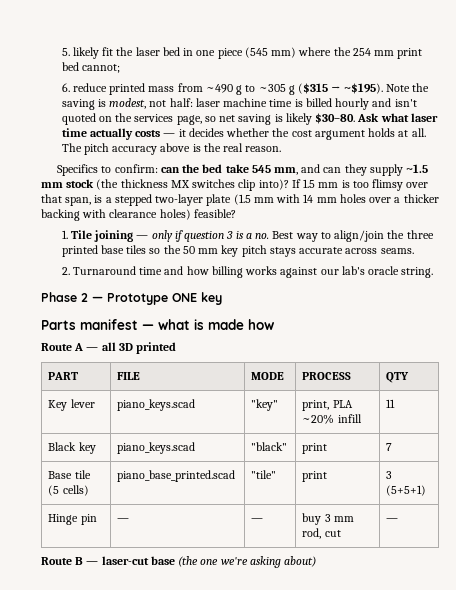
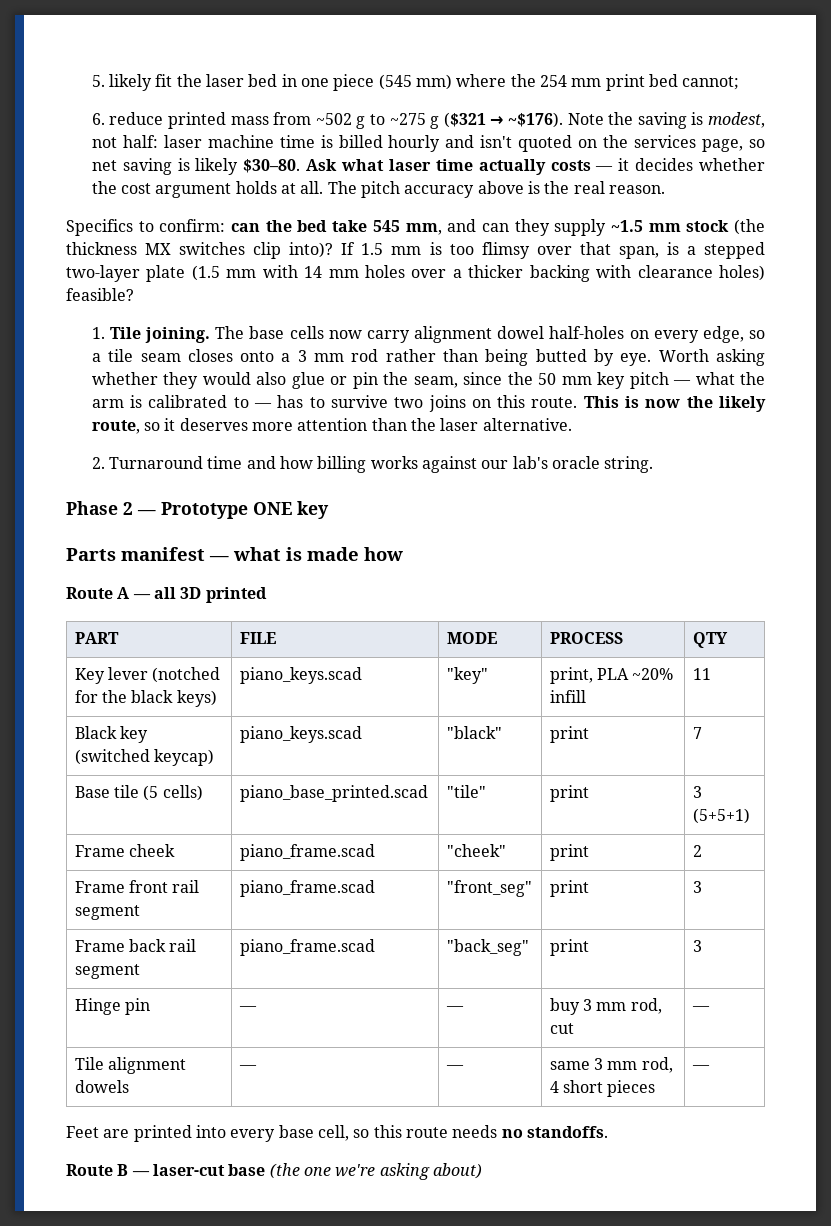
[205,84,233,93] ~490 -> [315,113,352,125] ~502
[258,83,383,95] ~305 g ($315 → ~$195). -> [389,112,564,129] ~275 g ($321 → ~$176).
[94,230,434,242] [61,245,161,257] joining — only if question 3 is a no. Best way to align/join the three printed base tiles so -> [145,326,765,343] [91,349,765,366] [91,372,503,389] joining. The base cells now carry alignment dowel half-holes on every edge, so a tile seam closes onto a 3 mm rod rather than being butted by eye. Worth asking whether they would also glue or pin the seam, since
[269,247,414,257] stays accurate across seams. -> [673,372,765,385] [91,395,766,412] [91,418,572,434] — what the arm is calibrated to — has to survive two joins on this route. This is now the likely route, so it deserves more attention than the laser alternative.
(95, 403) none -> [152,667,221,683] [74,690,217,707] (notched for the black keys)
(96, 448) none -> [74,749,215,766] (switched keycap)
(427, 490) none -> [74,844,176,857] [239,844,375,861] [446,844,506,857] [549,844,589,861] [692,845,702,857] [74,880,200,893] [74,905,140,920] [239,880,375,897] [446,880,532,897] [549,880,589,897] [692,881,702,893] [74,939,197,952] [74,964,140,979] [239,939,375,956] [446,939,529,956] [549,939,589,956] [692,940,702,952] // Frame cheek | piano_frame.scad | "cheek" | print | 2 // Frame front rail segment | piano_frame.scad | "front_seg" | print | 3 // Frame back rail segment | piano_frame.scad | "back_seg" | print | 3
(399, 520) none -> [74,1057,187,1074] [74,1080,129,1093] [238,1065,257,1070] [445,1065,464,1070] [549,1057,673,1073] [549,1080,656,1097] [691,1065,710,1070] [66,1125,608,1142] // Tile alignment dowels | — | — | same 3 mm rod, 4 short pieces | — // Feet are printed into every base cell, so this route needs no standoffs.

